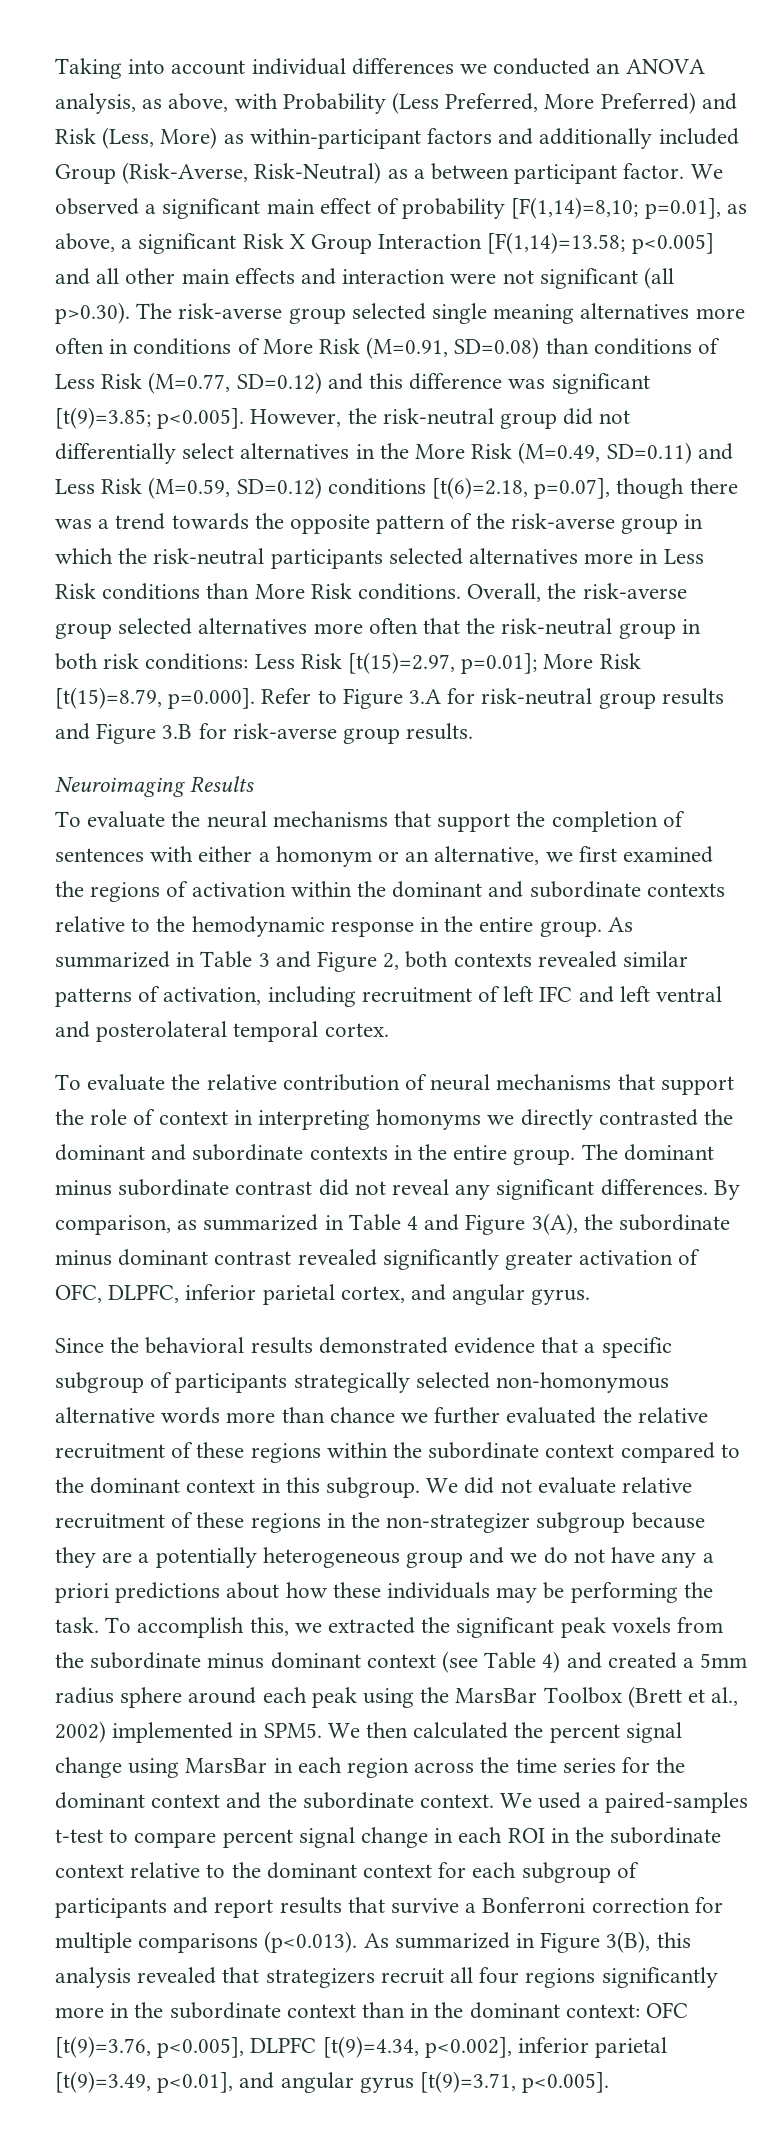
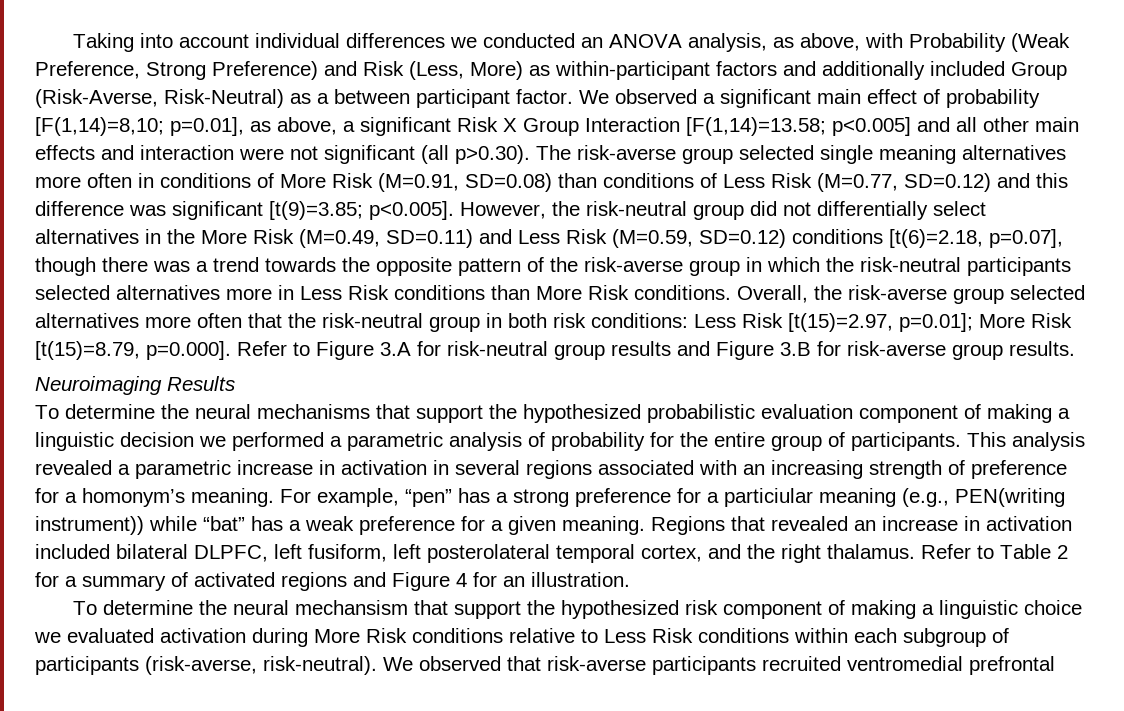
[392,92,696,114] (Less Preferred, More Preferred) -> [1011,33,1071,52] [35,61,318,80] (Weak Preference, Strong Preference)
[87,811,166,828] evaluate -> [65,404,155,419] determine
[551,811,685,832] [55,846,714,867] [55,881,725,902] [55,916,633,937] [55,951,689,972] [55,986,723,1007] [55,1021,389,1042] [55,1074,734,1095] [55,1109,734,1130] [55,1144,714,1165] [55,1179,740,1200] [55,1213,731,1235] [55,1249,701,1270] [55,1284,591,1305] [55,1337,672,1358] [55,1372,670,1393] [55,1407,708,1424] [55,1442,740,1463] [55,1477,693,1498] [55,1512,705,1533] [55,1547,714,1568] [55,1582,713,1603] [55,1617,724,1638] [55,1651,748,1673] [55,1686,739,1708] [55,1721,682,1743] [55,1757,686,1778] [55,1792,748,1813] [55,1827,722,1848] [55,1862,639,1883] [55,1897,723,1918] [55,1931,691,1953] [55,1967,718,1988] [55,2002,689,2019] [55,2036,668,2058] [55,2071,610,2093] completion of sentences with either a homonym or an alternative, we first examined the regions of activation within the dominant and subordinate contexts relative to the hemodynamic response in the entire group. As summarized in Table 3 and Figure 2, both contexts revealed similar patterns of activation, including recruitment of left IFC and left ventral and posterolateral temporal cortex. // To evaluate the relative contribution of neural mechanisms that support the role of context in interpreting homonyms we directly contrasted the dominant and subordinate contexts in the entire group. The dominant minus subordinate contrast did not reveal any significant differences. By comparison, as summarized in Table 4 and Figure 3(A), the subordinate minus dominant contrast revealed significantly greater activation of OFC, DLPFC, inferior parietal cortex, and angular gyrus. // Since the behavioral results demonstrated evidence that a specific subgroup of participants strategically selected non-homonymous alternative words more than chance we further evaluated the relative recruitment of these regions within the subordinate context compared to the dominant context in this subgroup. We did not evaluate relative recruitment of these regions in the non-strategizer subgroup because they are a potentially heterogeneous group and we do not have any a priori predictions about how these individuals may be performing the task. To accomplish this, we extracted the significant peak voxels from the subordinate minus dominant context (see Table 4) and created a 5mm radius sphere around each peak using the MarsBar Toolbox (Brett et al., 2002) implemented in SPM5. We then calculated the percent signal change using MarsBar in each region across the time series for the dominant context and the subordinate context. We used a paired-samples t-test to compare percent signal change in each ROI in the subordinate context relative to the dominant context for each subgroup of participants and report results that survive a Bonferroni correction for multiple comparisons (p<0.013). As summarized in Figure 3(B), this analysis revealed that strategizers recruit all four regions significantly more in the subordinate context than in the dominant context: OFC [t(9)=3.76, p<0.005], DLPFC [t(9)=4.34, p<0.002], inferior parietal [t(9)=3.49, p<0.01], and angular gyrus [t(9)=3.71, p<0.005]. -> [523,404,1070,423] [35,432,1085,451] [35,460,1067,479] [35,488,1065,507] [35,516,1072,535] [35,544,1068,563] [35,572,630,591] [73,600,1083,619] [34,628,1009,647] [35,656,1055,675] hypothesized probabilistic evaluation component of making a linguistic decision we performed a parametric analysis of probability for the entire group of participants. This analysis revealed a parametric increase in activation in several regions associated with an increasing strength of preference for a homonym’s meaning. For example, “pen” has a strong preference for a particiular meaning (e.g., PEN(writing instrument)) while “bat” has a weak preference for a given meaning. Regions that revealed an increase in activation included bilateral DLPFC, left fusiform, left posterolateral temporal cortex, and the right thalamus. Refer to Table 2 for a summary of activated regions and Figure 4 for an illustration. // To determine the neural mechansism that support the hypothesized risk component of making a linguistic choice we evaluated activation during More Risk conditions relative to Less Risk conditions within each subgroup of participants (risk-averse, risk-neutral). We observed that risk-averse participants recruited ventromedial prefrontal

